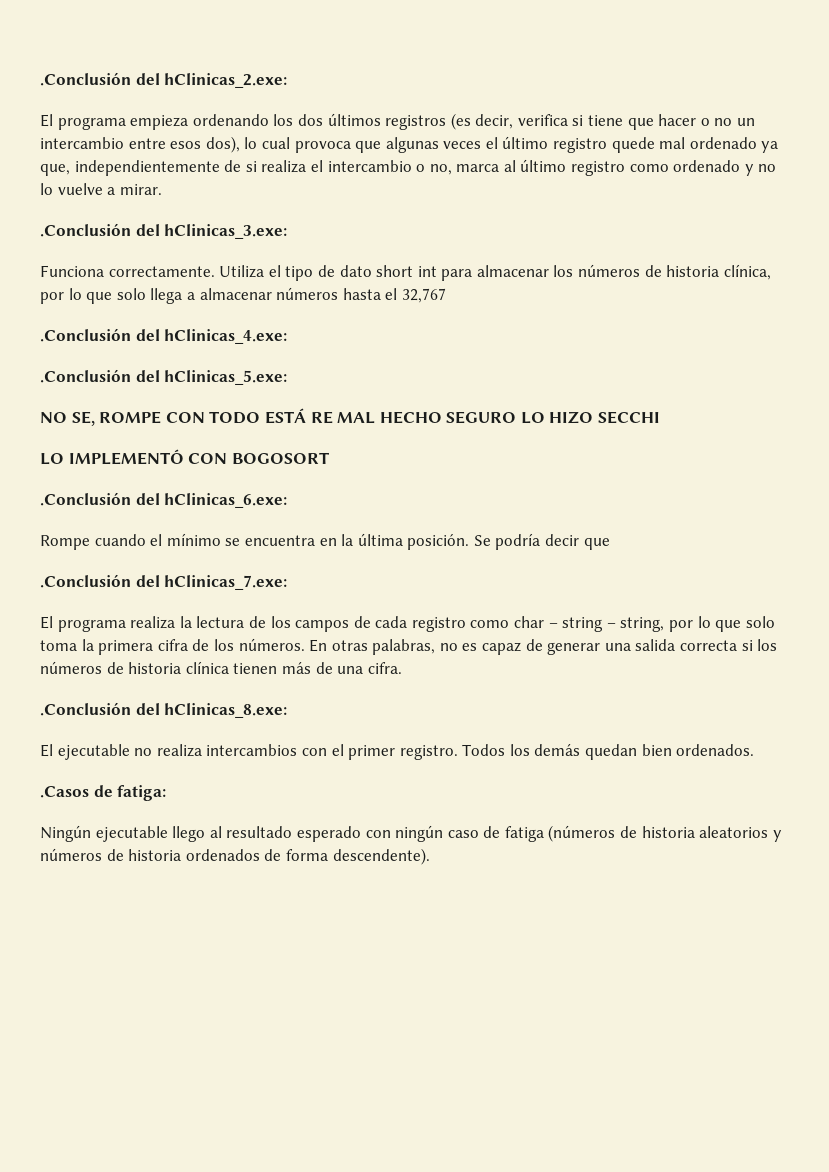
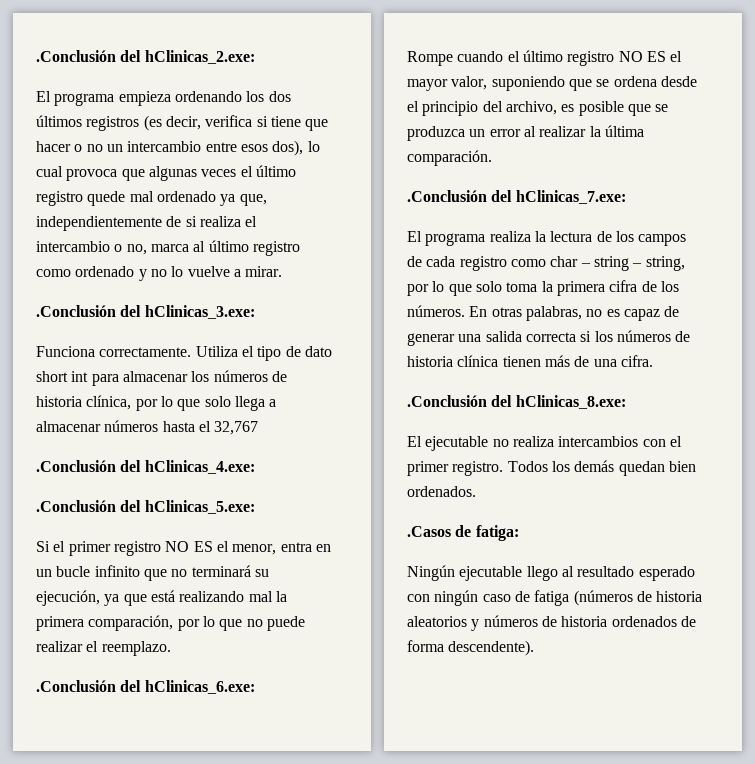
[40,408,661,426] [40,449,329,465] NO SE, ROMPE CON TODO ESTÁ RE MAL HECHO SEGURO LO HIZO SECCHI // LO IMPLEMENTÓ CON BOGOSORT -> [36,541,331,556] [36,565,269,581] [36,590,287,606] [36,615,305,631] [36,641,171,656] Si el primer registro NO ES el menor, entra en un bucle infinito que no terminará su ejecución, ya que está realizando mal la primera comparación, por lo que no puede realizar el reemplazo.
[166,533,610,550] mínimo se encuentra en la última posición. Se podría decir que -> [522,50,683,66] [407,76,697,91] [407,101,669,116] [407,125,644,141] [407,150,492,166] último registro NO ES el mayor valor, suponiendo que se ordena desde el principio del archivo, es posible que se produzca un error al realizar la última comparación.

